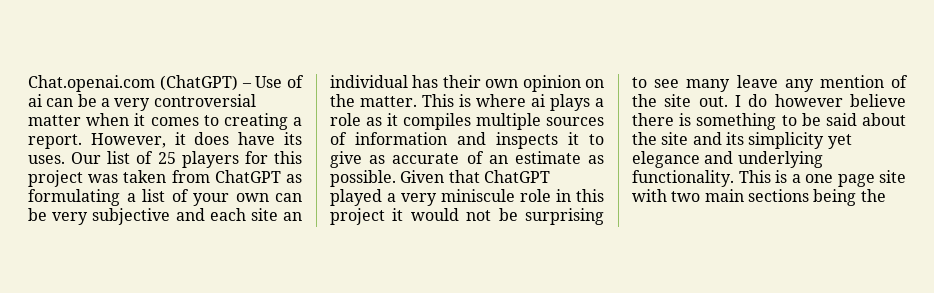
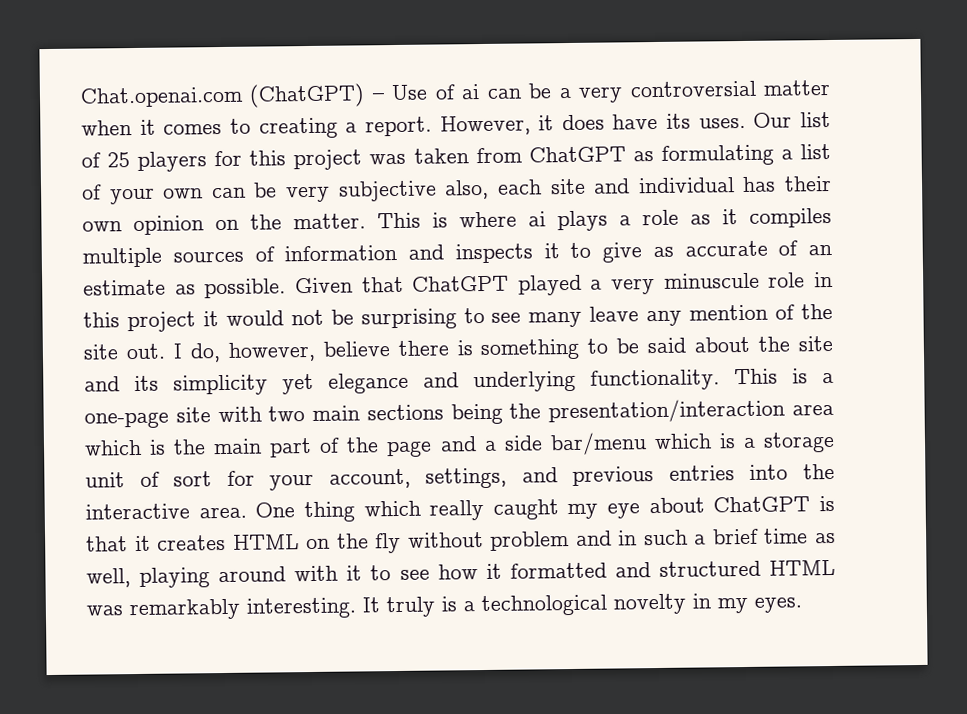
[175,208,205,221] and -> [444,179,490,200] also,
[282,212,302,221] an -> [593,178,631,194] and
[441,189,515,202] miniscule -> [663,272,760,289] minuscule
[748,94,843,107] do however -> [189,341,316,363] do, however,
[805,174,875,187] one page -> [84,411,169,429] one-page
(886, 195) none -> [548,398,834,424] [84,431,836,458] [85,463,835,491] [85,495,835,523] [86,528,836,554] [86,559,837,588] [86,593,802,621] presentation/interaction area which is the main part of the page and a side bar/menu which is a storage unit of sort for your account, settings, and previous entries into the interactive area. One thing which really caught my eye about ChatGPT is that it creates HTML on the fly without problem and in such a brief time as well, playing around with it to see how it formatted and structured HTML was remarkably interesting. It truly is a technological novelty in my eyes.

